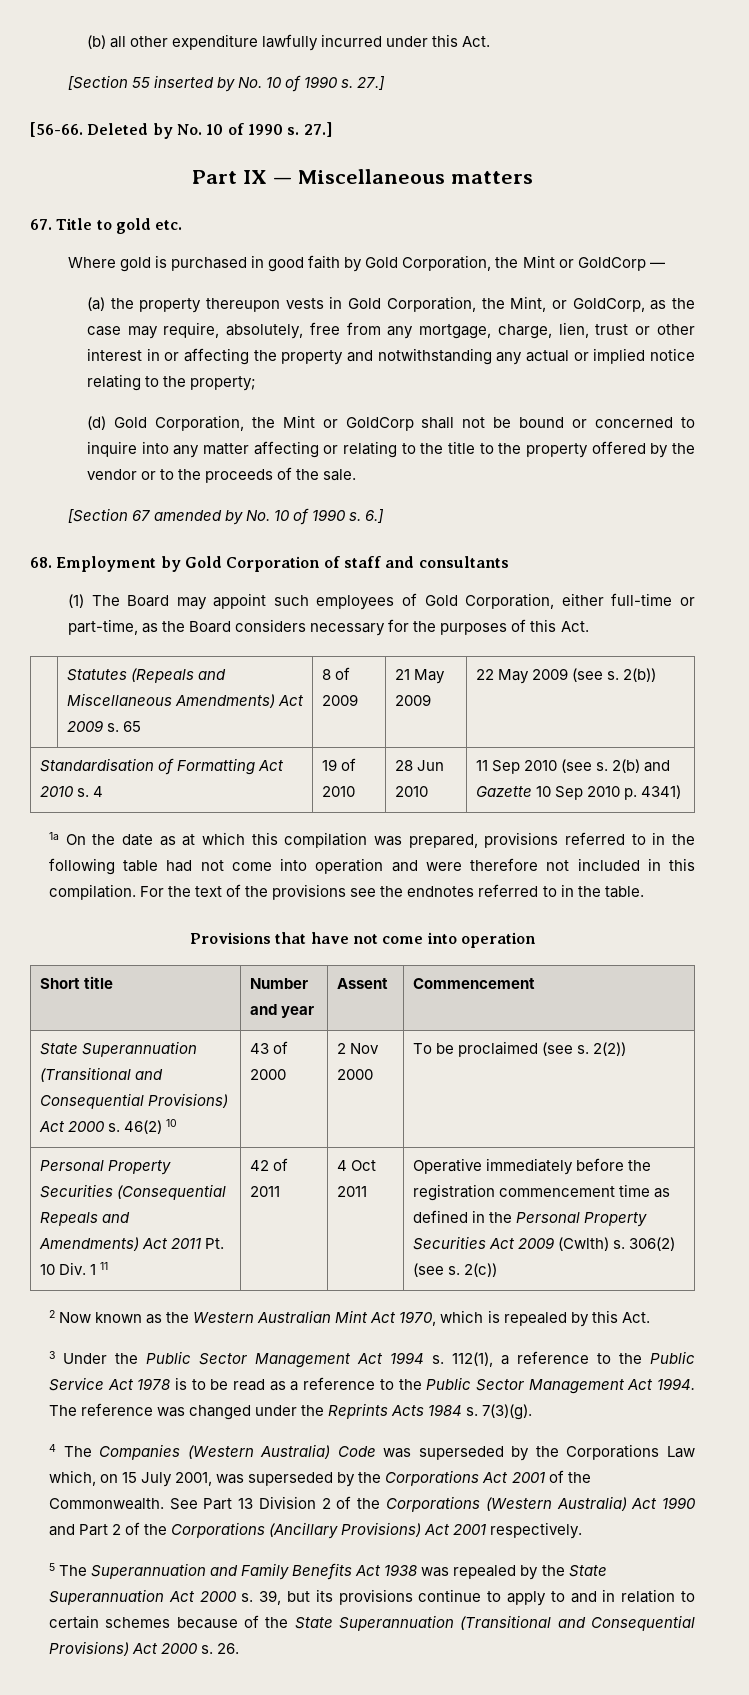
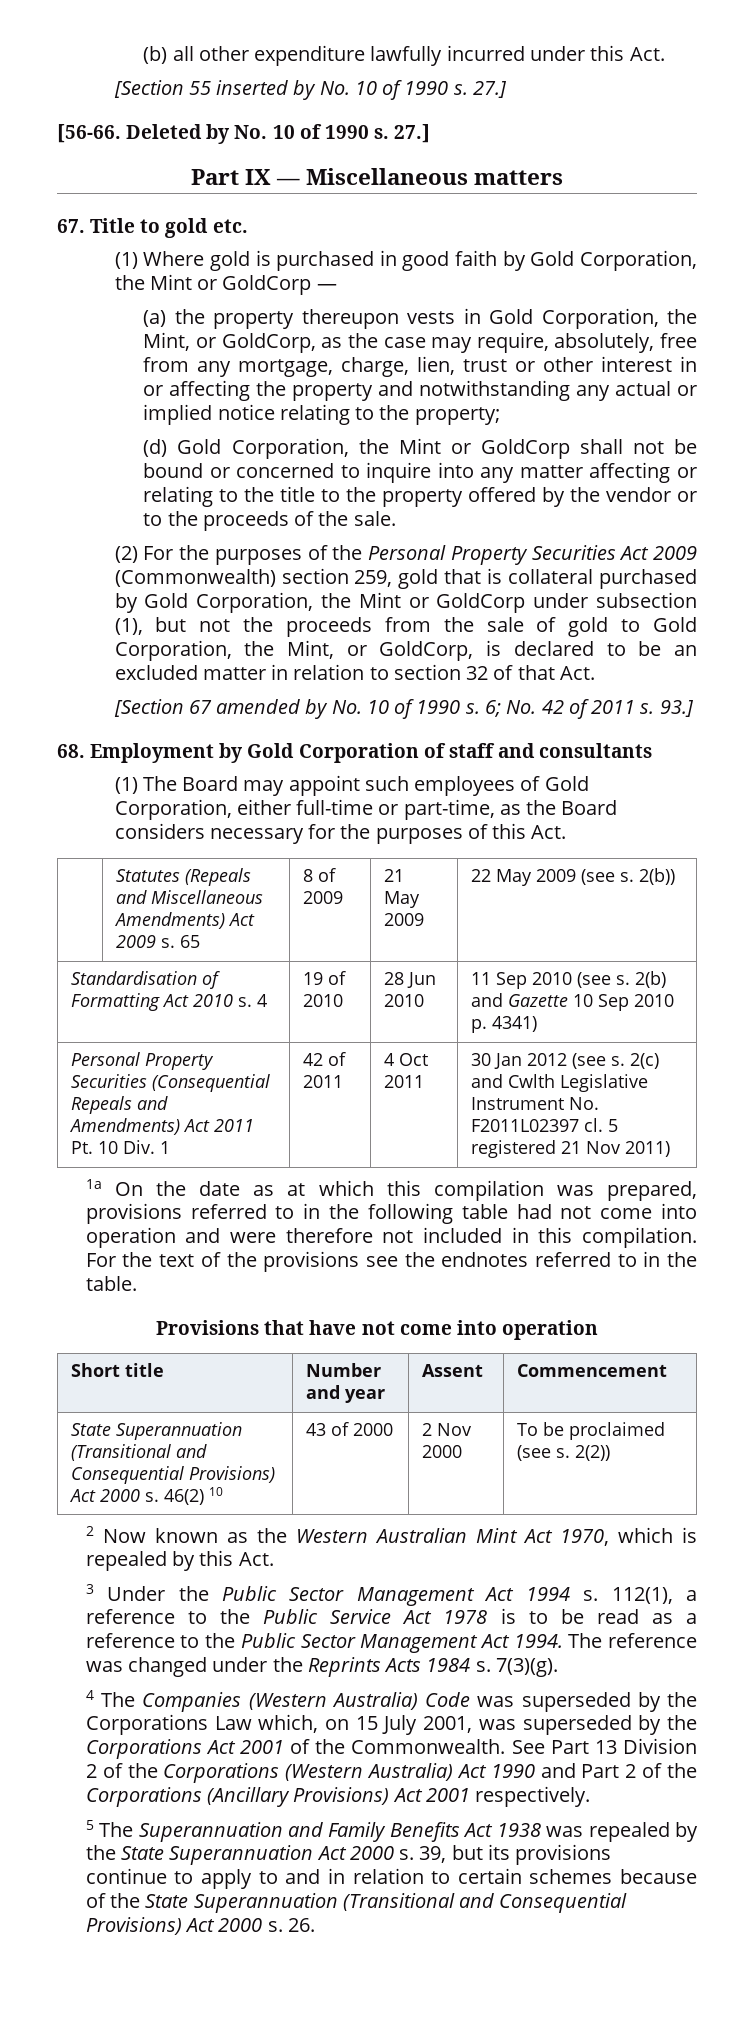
(183, 225) none -> [114,252,138,269] (1)
(357, 475) none -> [114,545,697,565] [114,568,698,589] [114,592,697,613] [114,617,697,637] [114,640,697,661] [114,664,595,680] // (2) For the purposes of the Personal Property Securities Act 2009 (Commonwealth) section 259, gold that is collateral purchased by Gold Corporation, the Mint or GoldCorp under subsection (1), but not the proceeds from the sale of gold to Gold Corporation, the Mint, or GoldCorp, is declared to be an excluded matter in relation to section 32 of that Act.
[365,509,385,523] 6.] -> [484,699,694,719] 6; No. 42 of 2011 s. 93.]
(682, 792) none -> [71,1052,215,1070] [71,1074,271,1092] [71,1096,169,1114] [69,1118,255,1135] [71,1140,171,1154] [303,1052,347,1066] [303,1075,344,1088] [384,1053,429,1066] [384,1075,425,1088] [471,1053,660,1069] [471,1074,649,1092] [471,1097,600,1110] [471,1118,619,1132] [471,1140,671,1158] // Personal Property Securities (Consequential Repeals and Amendments) Act 2011 Pt. 10 Div. 1 | 42 of 2011 | 4 Oct 2011 | 30 Jan 2012 (see s. 2(c) and Cwlth Legislative Instrument No. F2011L02397 cl. 5 registered 21 Nov 2011)
[39,1160,171,1175] [39,1184,226,1200] [39,1212,130,1226] [38,1237,224,1251] [39,1262,108,1275] [249,1158,288,1171] [249,1186,280,1197] [336,1160,376,1171] [336,1186,367,1197] [412,1158,651,1175] [412,1184,670,1201] [412,1210,648,1227] [412,1236,676,1251] [412,1263,497,1277] // Personal Property Securities (Consequential Repeals and Amendments) Act 2011 Pt. 10 Div. 1 11 | 42 of 2011 | 4 Oct 2011 | Operative immediately before the registration commencement time as defined in the Personal Property Securities Act 2009 (Cwlth) s. 306(2) (see s. 2(c)) -> (611, 1453) none

